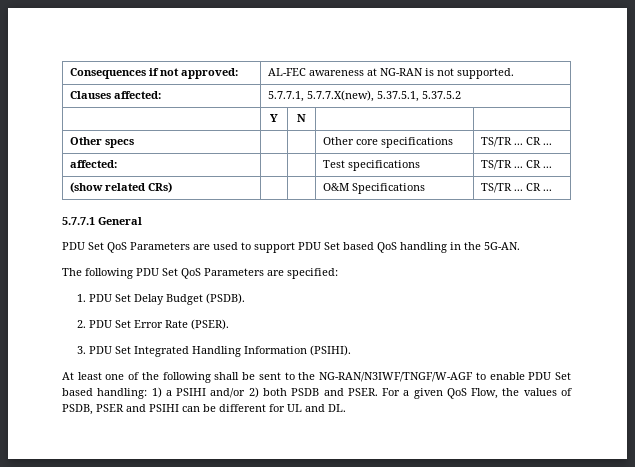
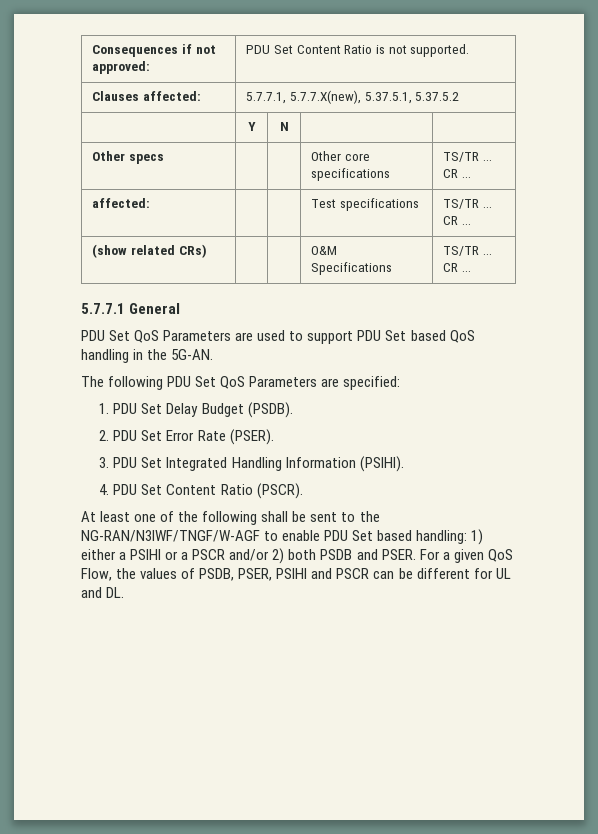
[268,68,424,76] AL-FEC awareness at NG-RAN -> [246,45,373,54] PDU Set Content Ratio
(351, 350) none -> [99,483,303,499] // 4. PDU Set Content Ratio (PSCR).
(162, 392) none -> [81,549,116,560] either
(207, 392) none -> [165,549,226,560] or a PSCR
[96,404,179,412] PSER and PSIHI -> [238,568,370,581] PSER, PSIHI and PSCR

